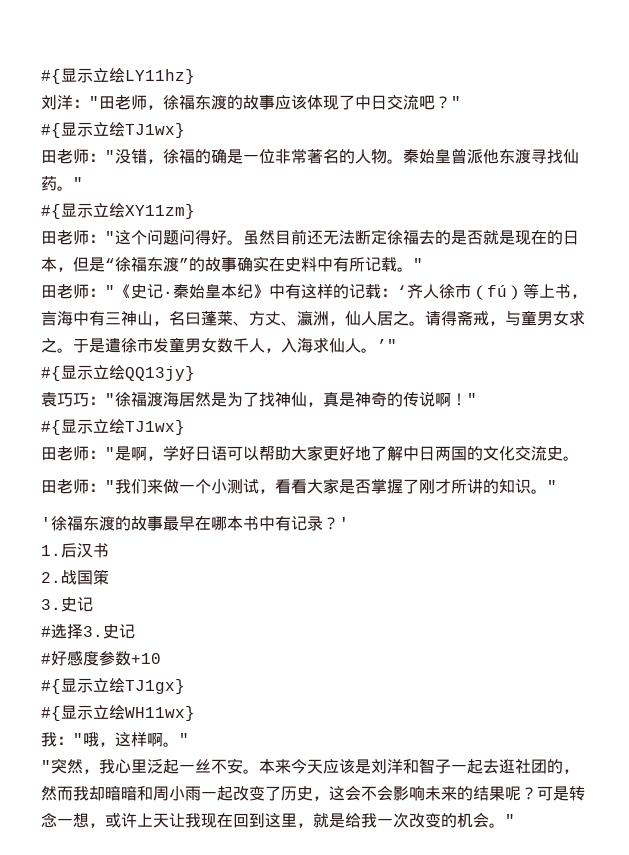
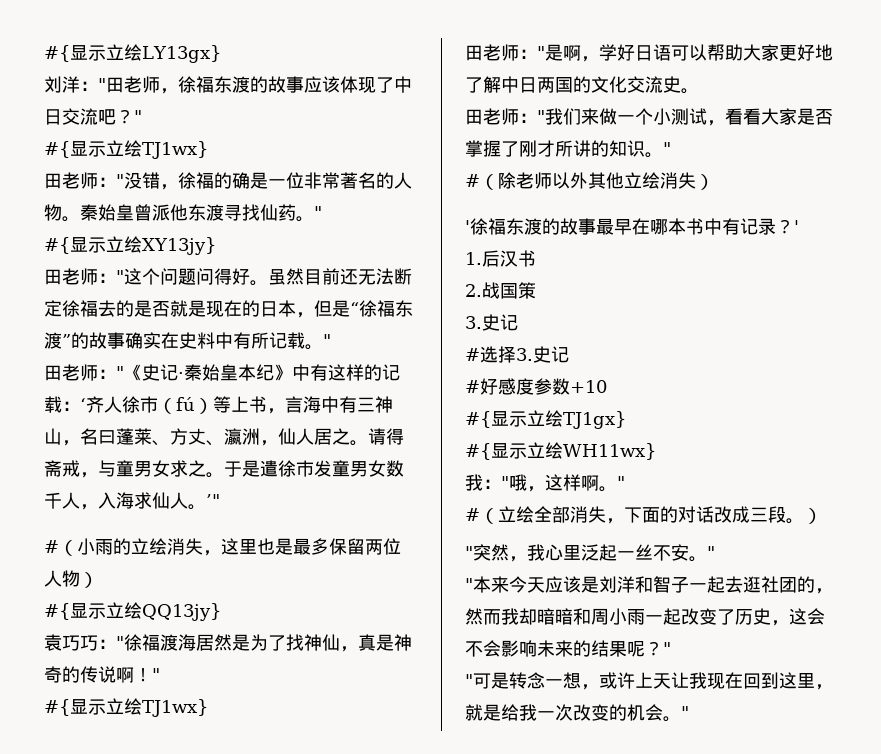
[41,68,195,84] #{显示立绘LY11hz} -> [44,44,221,63] #{显示立绘LY13gx}
[125,204,195,219] XY11zm} -> [142,237,216,255] XY13jy}
(397, 345) none -> [44,538,401,556] [44,570,98,588] // #（小雨的立绘消失，这里也是最多保留两位人物）
(557, 486) none -> [465,172,714,190] // #（除老师以外其他立绘消失）
(189, 739) none -> [465,506,822,524] // #（立绘全部消失，下面的对话改成三段。）
(259, 771) none -> [707,546,715,559] [465,578,473,591] " // "
(537, 793) none -> [663,642,671,655] [465,674,473,687] " // "

